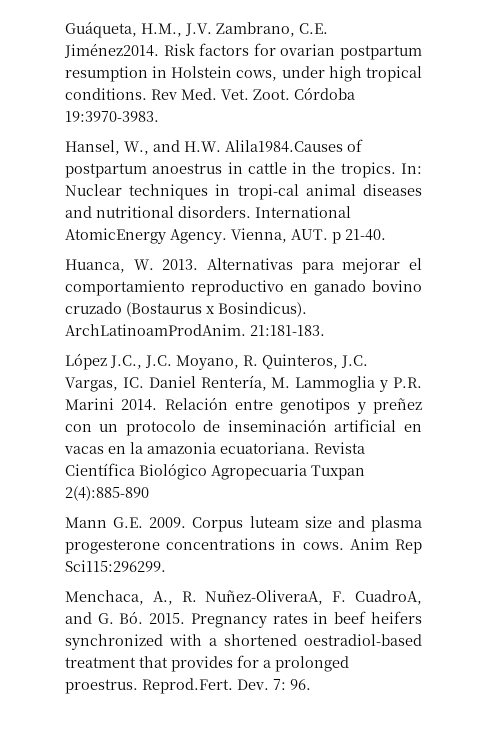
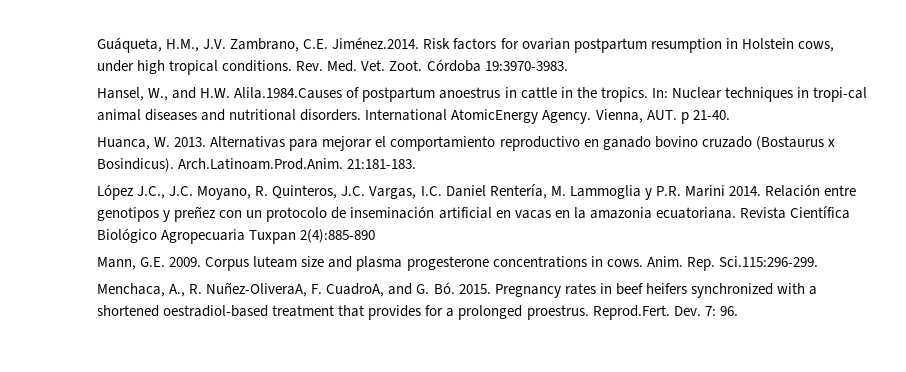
[63,43,159,58] Jiménez2014. -> [332,37,420,49] Jiménez.2014.
[150,89,177,100] Rev -> [296,61,324,71] Rev.
[224,140,343,153] Alila1984.Causes -> [234,87,343,99] Alila.1984.Causes
[64,324,246,336] ArchLatinoamProdAnim. -> [178,158,344,170] Arch.Latinoam.Prod.Anim.
[122,377,144,388] IC. -> [420,186,442,196] I.C.
[64,517,107,528] Mann -> [97,257,137,270] Mann,
[349,538,423,554] [64,560,166,572] Anim Rep Sci115:296299. -> [646,256,818,271] Anim. Rep. Sci.115:296-299.

